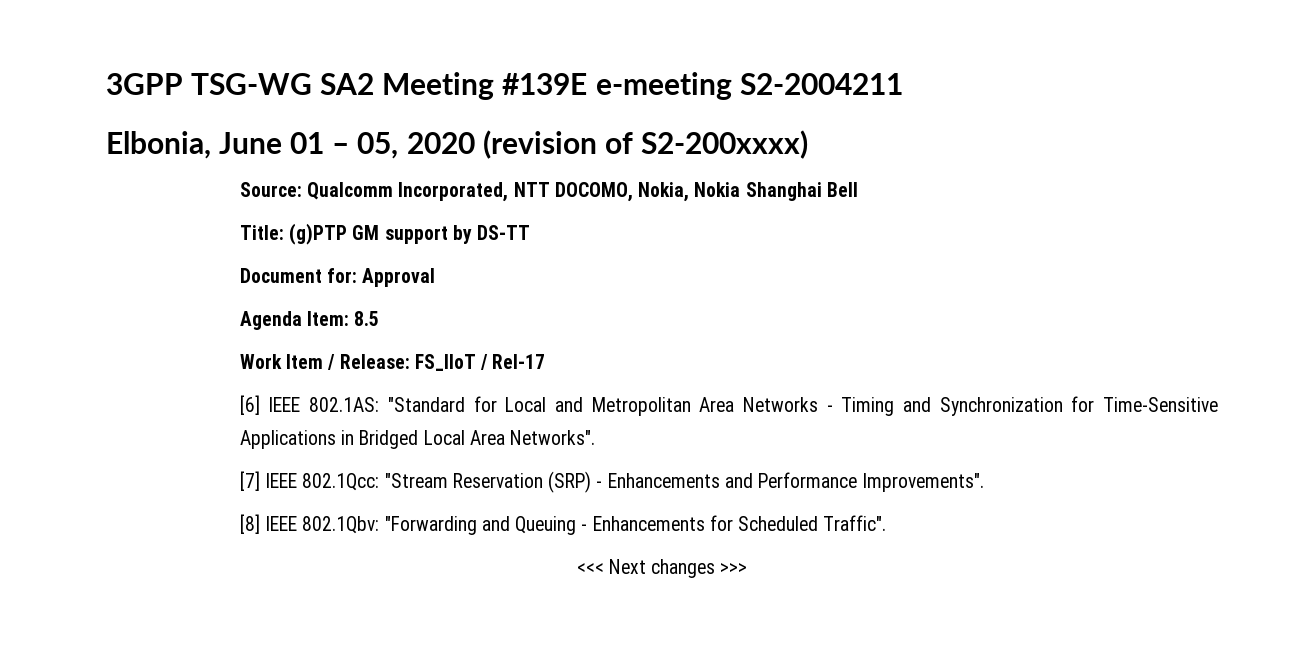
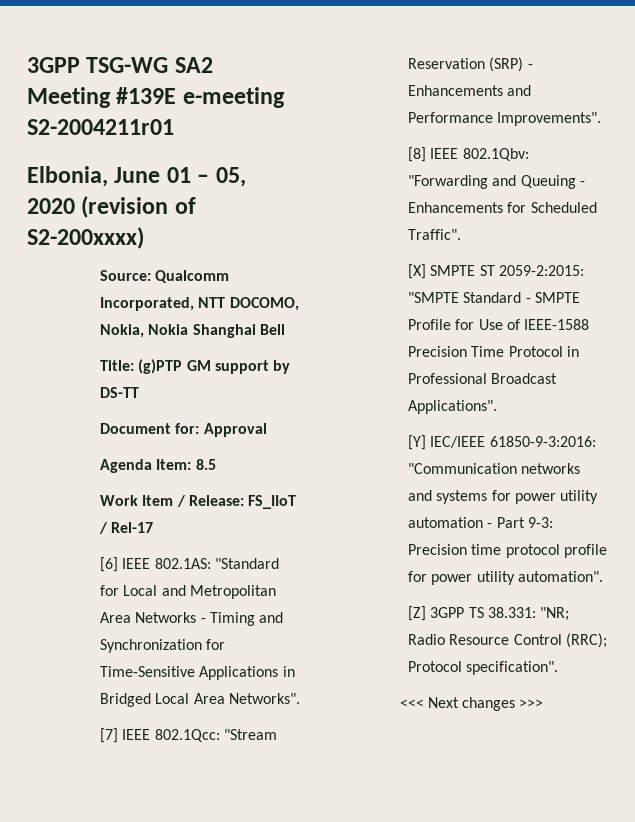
[739,73,903,95] S2-2004211 -> [27,119,174,135] S2-2004211r01
(887, 523) none -> [408,264,584,279] [408,292,580,303] [408,319,590,330] [408,346,579,357] [408,373,558,384] [408,400,498,414] [408,435,596,450] [408,463,581,474] [408,490,599,504] [408,517,553,528] [408,544,607,558] [408,571,603,585] [408,606,570,621] [408,633,607,648] [408,661,559,675] // [X] SMPTE ST 2059-2:2015: "SMPTE Standard - SMPTE Profile for Use of IEEE-1588 Precision Time Protocol in Professional Broadcast Applications". // [Y] IEC/IEEE 61850-9-3:2016: "Communication networks and systems for power utility automation - Part 9-3: Precision time protocol profile for power utility automation". // [Z] 3GPP TS 38.331: "NR; Radio Resource Control (RRC); Protocol specification".

